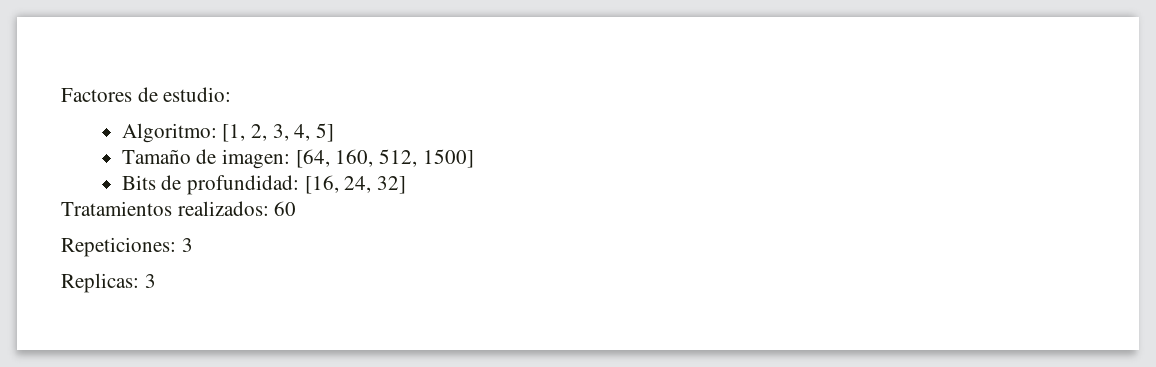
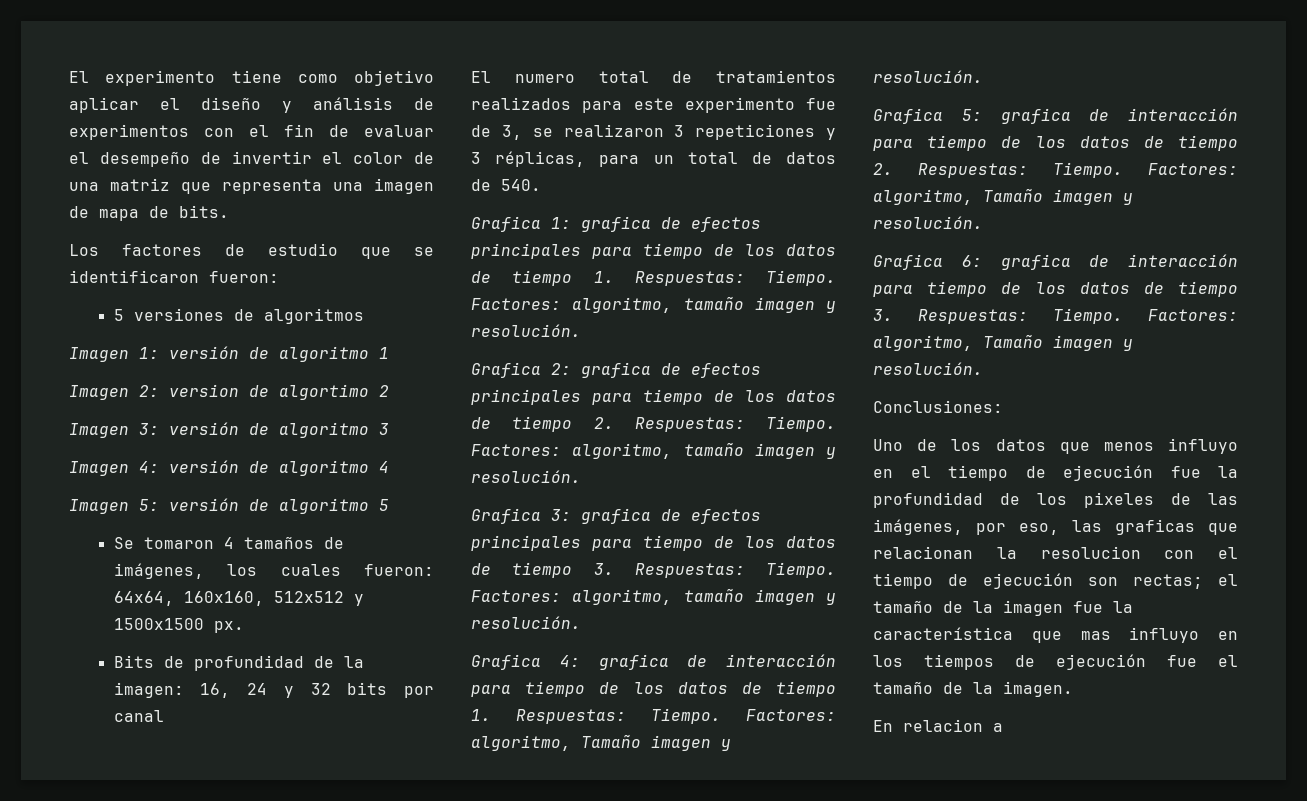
[61,87,232,102] [121,123,335,143] [121,149,474,169] [121,175,407,195] [61,201,297,216] [61,237,193,257] [61,273,156,293] Factores de estudio: // Algoritmo: [1, 2, 3, 4, 5] // Tamaño de imagen: [64, 160, 512, 1500] // Bits de profundidad: [16, 24, 32] // Tratamientos realizados: 60 // Repeticiones: 3 // Replicas: 3 -> [69,70,434,86] [69,97,434,113] [69,124,434,140] [69,151,434,167] [69,178,434,194] [69,205,229,221] [69,243,434,259] [69,270,279,283] [113,308,364,324] [69,346,389,362] [69,384,389,400] [69,422,389,438] [69,460,389,476] [69,498,389,514] [113,537,344,549] [113,563,434,579] [113,591,364,606] [113,618,244,633] [113,655,364,671] [113,682,434,698] [113,710,164,722] [471,70,836,83] [471,97,836,113] [471,124,836,140] [471,151,836,167] [471,179,541,191] [471,216,761,232] [471,243,836,259] [471,270,836,286] [471,296,836,313] [471,324,581,337] [471,362,761,378] [471,389,836,405] [471,416,836,432] [471,442,836,459] [471,470,581,483] [471,508,761,524] [471,535,836,551] [471,562,836,578] [471,588,836,605] [471,616,581,629] [471,654,836,670] [471,681,836,697] [471,708,836,724] [471,734,731,751] [873,70,983,83] [873,108,1238,124] [873,135,1238,151] [873,162,1238,178] [873,188,1133,205] [873,216,983,229] [873,254,1238,270] [873,281,1238,297] [873,308,1238,324] [873,334,1133,351] [873,362,983,375] [873,400,1003,413] [873,438,1238,454] [873,465,1238,481] [873,492,1238,508] [873,519,1238,535] [873,546,1238,559] [873,573,1238,589] [873,600,1133,616] [873,627,1238,643] [873,654,1238,670] [873,681,1073,697] [873,719,1003,732] El experimento tiene como objetivo aplicar el diseño y análisis de experimentos con el fin de evaluar el desempeño de invertir el color de una matriz que representa una imagen de mapa de bits. // Los factores de estudio que se identificaron fueron: // 5 versiones de algoritmos // Imagen 1: versión de algoritmo 1 // Imagen 2: version de algortimo 2 // Imagen 3: versión de algoritmo 3 // Imagen 4: versión de algoritmo 4 // Imagen 5: versión de algoritmo 5 // Se tomaron 4 tamaños de imágenes, los cuales fueron: 64x64, 160x160, 512x512 y 1500x1500 px. // Bits de profundidad de la imagen: 16, 24 y 32 bits por canal // El numero total de tratamientos realizados para este experimento fue de 3, se realizaron 3 repeticiones y 3 réplicas, para un total de datos de 540. // Grafica 1: grafica de efectos principales para tiempo de los datos de tiempo 1. Respuestas: Tiempo. Factores: algoritmo, tamaño imagen y resolución. // Grafica 2: grafica de efectos principales para tiempo de los datos de tiempo 2. Respuestas: Tiempo. Factores: algoritmo, tamaño imagen y resolución. // Grafica 3: grafica de efectos principales para tiempo de los datos de tiempo 3. Respuestas: Tiempo. Factores: algoritmo, tamaño imagen y resolución. // Grafica 4: grafica de interacción para tiempo de los datos de tiempo 1. Respuestas: Tiempo. Factores: algoritmo, Tamaño imagen y resolución. // Grafica 5: grafica de interacción para tiempo de los datos de tiempo 2. Respuestas: Tiempo. Factores: algoritmo, Tamaño imagen y resolución. // Grafica 6: grafica de interacción para tiempo de los datos de tiempo 3. Respuestas: Tiempo. Factores: algoritmo, Tamaño imagen y resolución. // Conclusiones: // Uno de los datos que menos influyo en el tiempo de ejecución fue la profundidad de los pixeles de las imágenes, por eso, las graficas que relacionan la resolucion con el tiempo de ejecución son rectas; el tamaño de la imagen fue la característica que mas influyo en los tiempos de ejecución fue el tamaño de la imagen. // En relacion a

